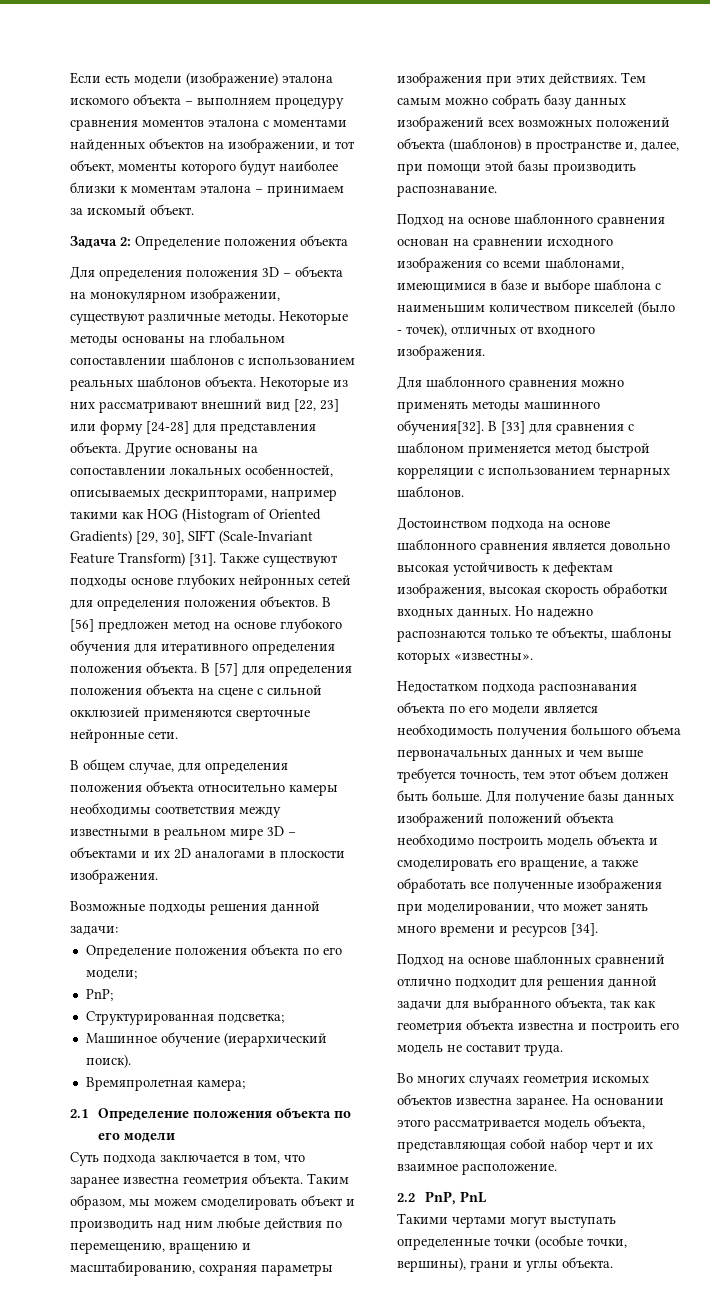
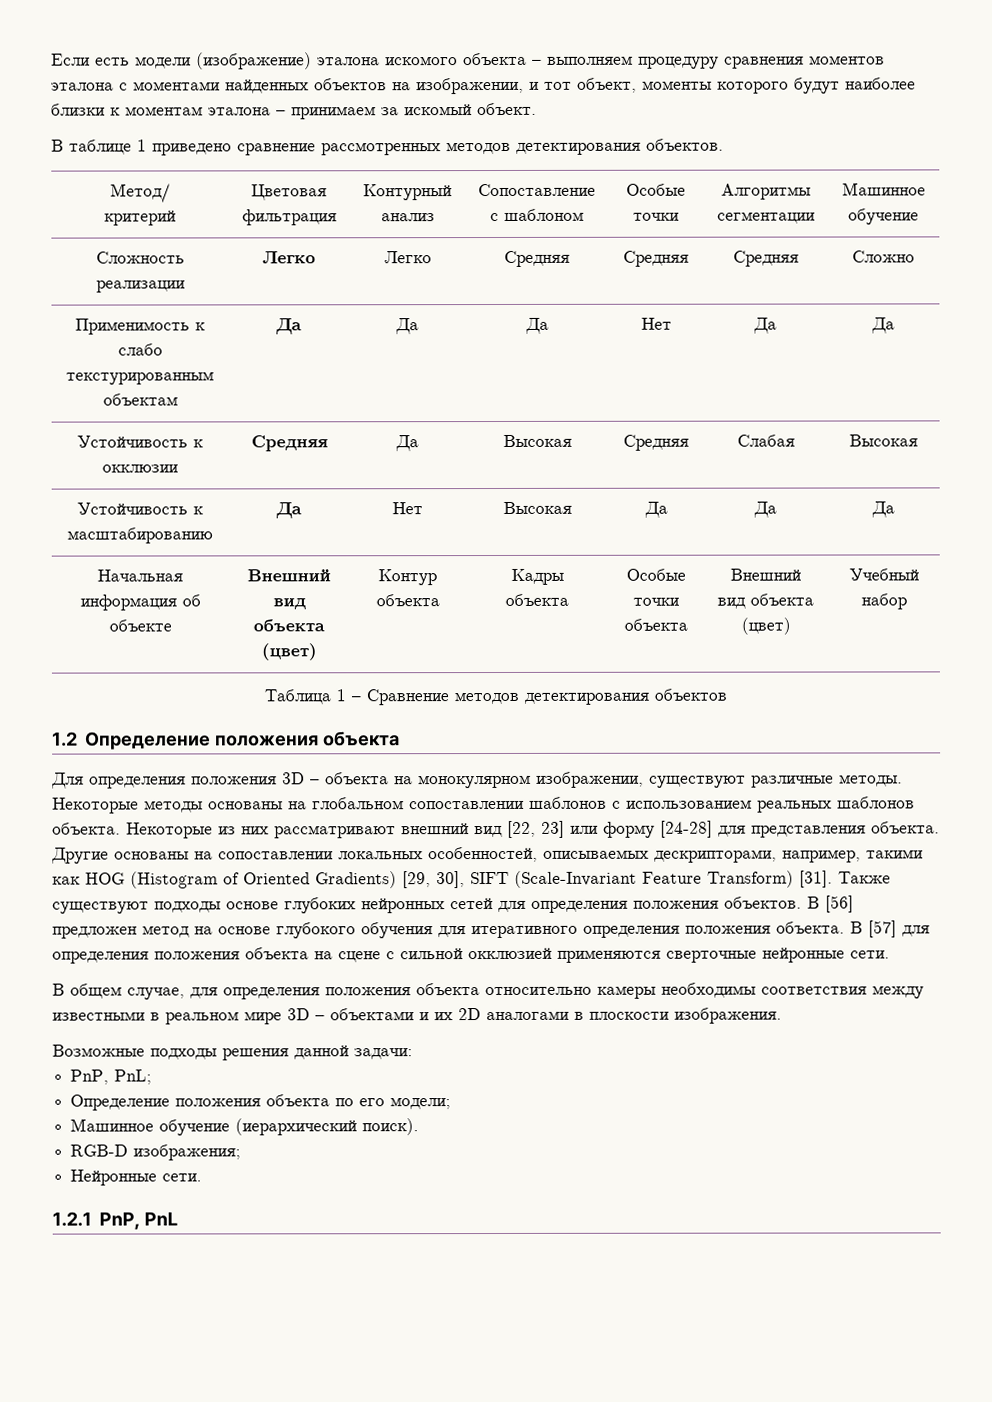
[70,236,131,249] Задача 2: -> [51,138,724,156] [109,183,171,203] [104,210,176,226] [251,184,327,201] [241,209,337,226] [363,184,452,201] [380,213,435,222] [478,183,596,197] [490,208,584,222] [626,183,686,196] [633,212,679,221] [720,183,811,200] [716,211,815,224] [841,182,926,196] [848,208,919,225] [95,251,185,264] [95,280,185,293] [262,251,316,265] [383,251,432,264] [504,250,570,267] [623,250,689,267] [732,250,799,267] [852,250,915,263] [75,318,206,335] [117,343,163,356] [66,371,214,385] [102,393,178,406] [275,318,302,335] [395,318,419,335] [524,317,549,334] [640,317,672,330] [753,317,777,334] [871,317,895,334] [77,435,204,448] [102,464,178,473] [250,435,328,452] [395,435,419,452] [502,434,572,447] [623,434,689,451] [736,434,795,447] [849,434,918,447] [77,502,204,515] [67,527,213,544] [275,502,302,519] [392,502,423,515] [502,501,572,514] [643,501,668,518] [753,501,777,518] [871,501,895,518] [97,569,183,582] [79,594,201,611] [108,619,172,632] [247,569,331,582] [272,598,306,610] [253,619,325,632] [261,643,317,661] [378,569,437,586] [375,594,440,607] [510,568,564,585] [505,593,569,606] [626,568,686,581] [633,597,679,606] [624,618,688,631] [730,568,801,581] [717,593,814,609] [740,617,791,635] [848,568,919,581] [860,593,907,610] [264,688,727,706] [52,731,78,747] В таблице 1 приведено сравнение рассмотренных методов детектирования объектов. // Метод/ // критерий | Цветовая фильтрация | Контурный анализ | Сопоставление с шаблоном | Особые точки | Алгоритмы сегментации | Машинное обучение // Сложность реализации | Легко | Легко | Средняя | Средняя | Средняя | Сложно // Применимость к слабо текстурированным объектам | Да | Да | Да | Нет | Да | Да // Устойчивость к окклюзии | Средняя | Да | Высокая | Средняя | Слабая | Высокая // Устойчивость к масштабированию | Да | Нет | Высокая | Да | Да | Да // Начальная информация об объекте | Внешний вид объекта (цвет) | Контур объекта | Кадры объекта | Особые точки объекта | Внешний вид объекта (цвет) | Учебный набор // Таблица 1 – Сравнение методов детектирования объектов // 1.2
[271,489,337,501] например -> [782,849,861,863] например,
(118, 930) none -> [70,1069,153,1085] // PnP, PnL;
[85,989,113,1001] [85,1011,284,1025] // PnP; // Структурированная подсветка; -> (452, 1103) none
[85,1077,245,1091] [70,1108,352,1121] [98,1132,176,1143] [70,1152,305,1166] [70,1173,349,1188] [70,1195,355,1210] [70,1217,342,1232] [70,1242,251,1254] [70,1261,333,1276] [397,72,646,87] [397,94,626,109] [397,116,670,131] [397,138,679,153] [397,160,636,175] [397,185,497,197] [397,213,665,228] [397,238,613,250] [397,257,624,272] [397,279,661,294] [397,301,675,315] [397,323,595,337] [397,345,485,360] [397,376,624,391] [397,401,600,413] [397,420,634,435] [397,442,650,457] [397,467,670,479] [397,486,464,498] [397,517,610,531] [397,539,670,554] [397,562,613,576] [397,583,668,598] [397,606,593,618] [397,627,672,642] [397,652,533,664] [397,681,637,695] [397,702,598,715] [397,724,681,739] [397,749,643,761] [397,768,669,783] [397,790,674,805] [397,812,614,827] [397,834,658,849] [397,859,638,871] [397,878,662,893] [397,903,648,915] [397,923,598,937] [397,953,665,968] [397,976,657,990] [397,997,656,1012] [397,1019,679,1034] [397,1044,563,1056] [397,1073,649,1087] [397,1094,664,1109] [397,1116,645,1131] [397,1138,653,1153] [397,1163,557,1175] [397,1191,488,1205] [397,1213,616,1228] [397,1235,627,1250] [397,1257,613,1272] Времяпролетная камера; // 2.1 Определение положения объекта по его модели // Суть подхода заключается в том, что заранее известна геометрия объекта. Таким образом, мы можем смоделировать объект и производить над ним любые действия по перемещению, вращению и масштабированию, сохраняя параметры изображения при этих действиях. Тем самым можно собрать базу данных изображений всех возможных положений объекта (шаблонов) в пространстве и, далее, при помощи этой базы производить распознавание. // Подход на основе шаблонного сравнения основан на сравнении исходного изображения со всеми шаблонами, имеющимися в базе и выборе шаблона с наименьшим количеством пикселей (было - точек), отличных от входного изображения. // Для шаблонного сравнения можно применять методы машинного обучения[32]. В [33] для сравнения с шаблоном применяется метод быстрой корреляции с использованием тернарных шаблонов. // Достоинством подхода на основе шаблонного сравнения является довольно высокая устойчивость к дефектам изображения, высокая скорость обработки входных данных. Но надежно распознаются только те объекты, шаблоны которых «известны». // Недостатком подхода распознавания объекта по его модели является необходимость получения большого объема первоначальных данных и чем выше требуется точность, тем этот объем должен быть больше. Для получение базы данных изображений положений объекта необходимо построить модель объекта и смоделировать его вращение, а также обработать все полученные изображения при моделировании, что может занять много времени и ресурсов [34]. // Подход на основе шаблонных сравнений отлично подходит для решения данной задачи для выбранного объекта, так как геометрия объекта известна и построить его модель не составит труда. // Во многих случаях геометрия искомых объектов известна заранее. На основании этого рассматривается модель объекта, представляющая собой набор черт и их взаимное расположение. // 2.2 PnP, PnL // Такими чертами могут выступать определенные точки (особые точки, вершины), грани и углы объекта. -> [70,1144,242,1161] [70,1169,203,1186] [52,1211,179,1230] RGB-D изображения; // Нейронные сети. // 1.2.1 PnP, PnL

